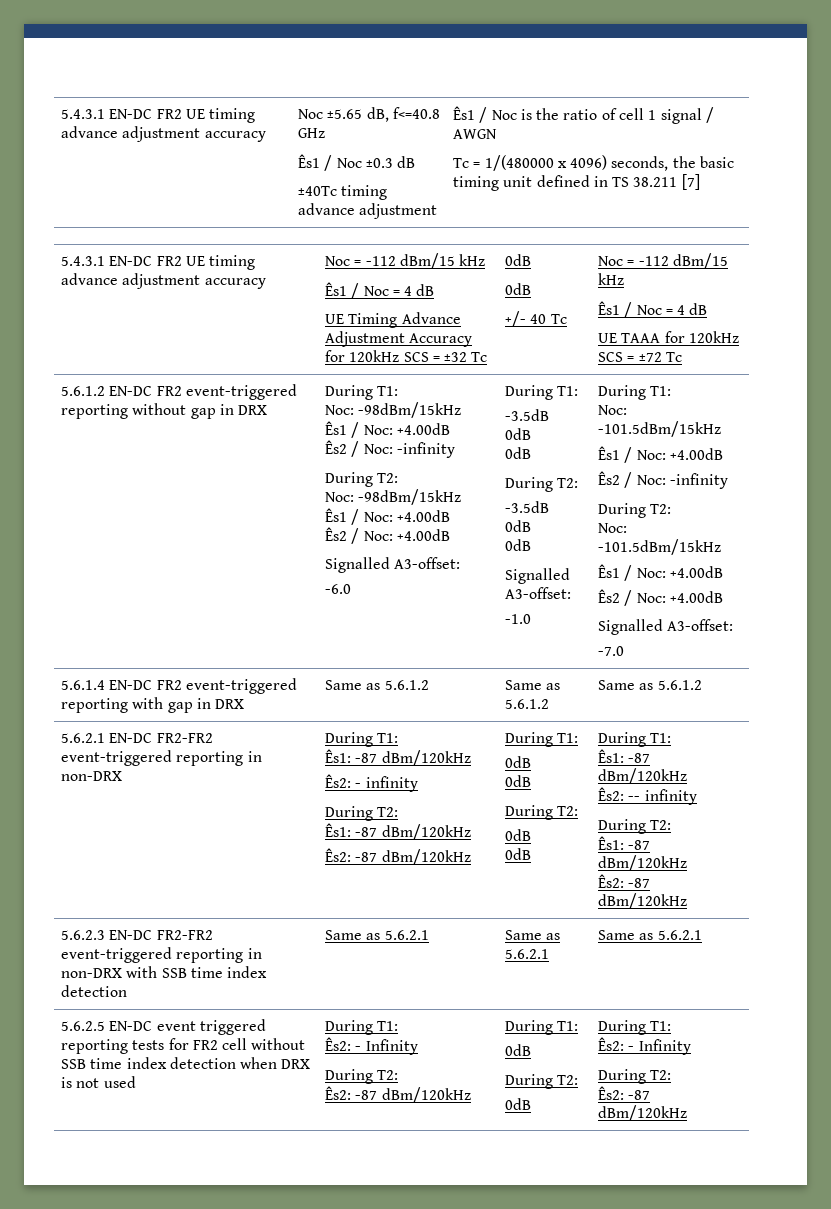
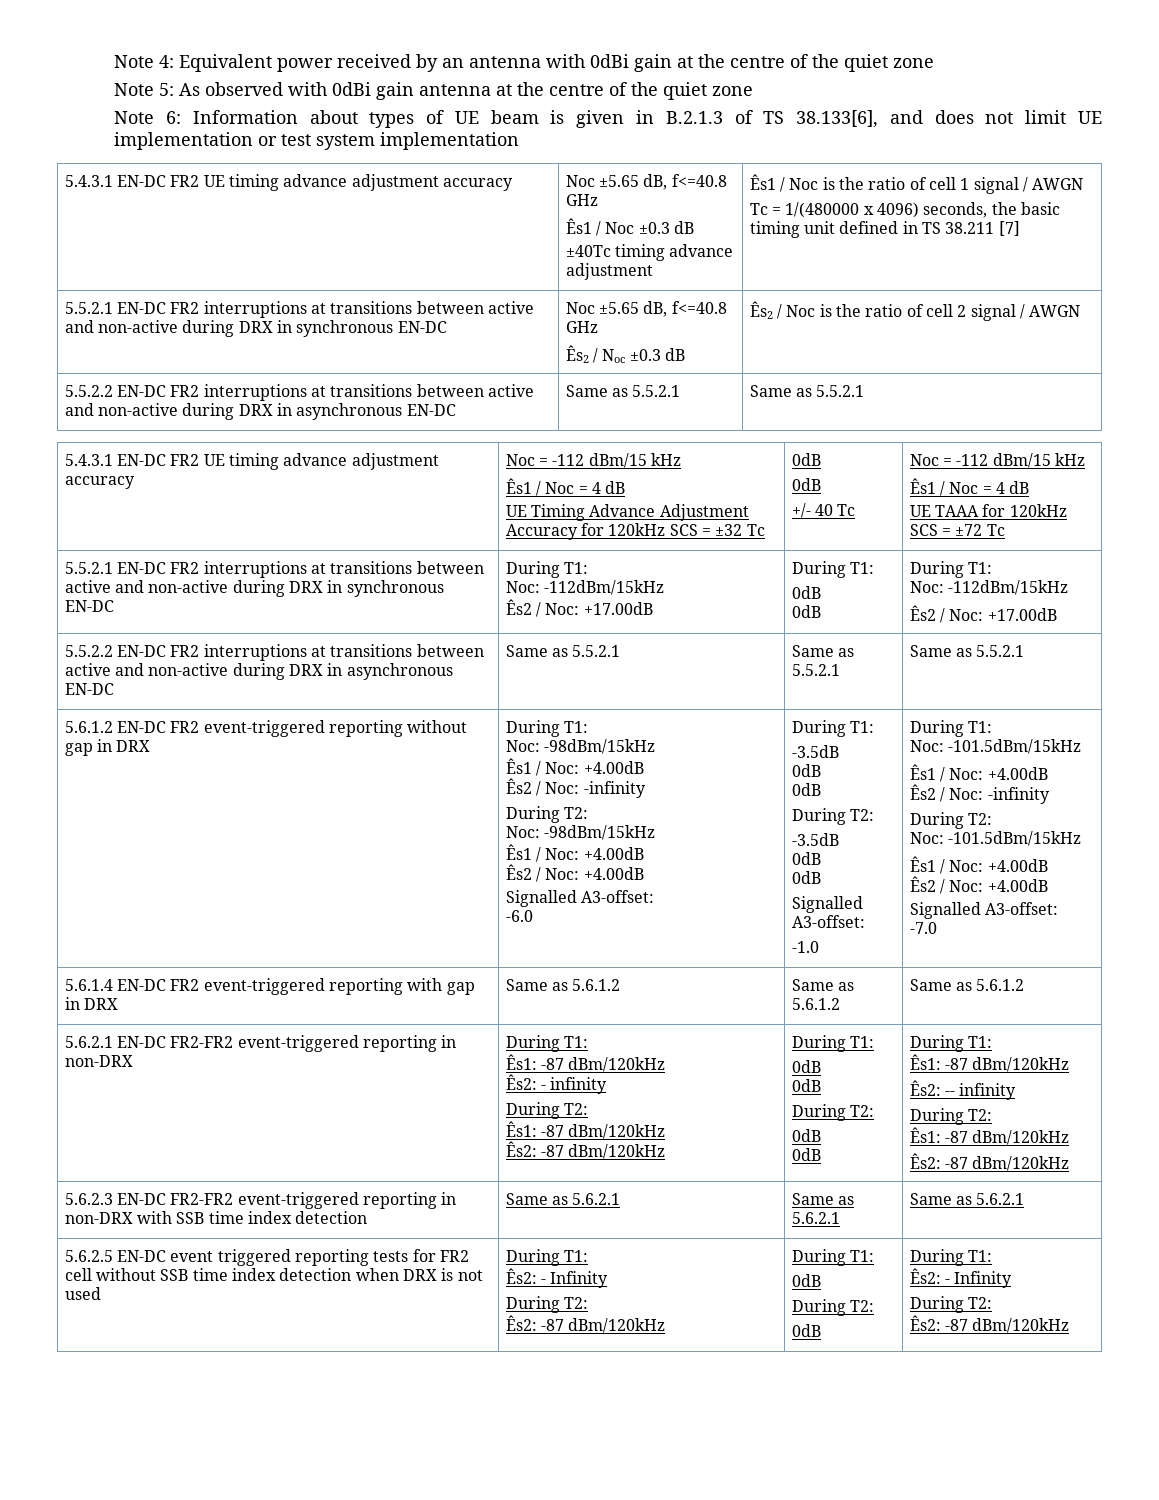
(60, 114) none -> [114,54,935,72] [114,82,754,100] [114,110,1102,128] [114,132,520,150] Note 4: Equivalent power received by an antenna with 0dBi gain at the centre of the quiet zone // Note 5: As observed with 0dBi gain antenna at the centre of the quiet zone // Note 6: Information about types of UE beam is given in B.2.1.3 of TS 38.133[6], and does not limit UE implementation or test system implementation //
(700, 182) none -> [64,301,534,318] [64,320,447,337] [565,301,727,317] [565,321,598,333] [565,345,685,363] [749,301,1081,321] [64,384,534,401] [64,403,456,420] [565,385,681,397] [749,385,865,397] // 5.5.2.1 EN-DC FR2 interruptions at transitions between active and non-active during DRX in synchronous EN-DC | Noc ±5.65 dB, f<=40.8 GHz // Ês2 / Noc ±0.3 dB | Ês2 / Noc is the ratio of cell 2 signal / AWGN // 5.5.2.2 EN-DC FR2 interruptions at transitions between active and non-active during DRX in asynchronous EN-DC | Same as 5.5.2.1 | Same as 5.5.2.1
(682, 357) none -> [64,561,484,578] [64,580,444,597] [64,600,114,612] [505,561,588,578] [505,580,664,595] [505,599,653,617] [791,561,874,578] [791,586,821,599] [791,605,821,618] [909,561,992,578] [909,580,1068,595] [909,605,1057,623] [64,644,484,661] [64,663,453,680] [64,683,114,695] [505,645,621,657] [791,645,854,657] [791,664,840,676] [909,645,1025,657] // 5.5.2.1 EN-DC FR2 interruptions at transitions between active and non-active during DRX in synchronous EN-DC | During T1: // Noc: -112dBm/15kHz // Ês2 / Noc: +17.00dB | During T1: // 0dB // 0dB | During T1: // Noc: -112dBm/15kHz // Ês2 / Noc: +17.00dB // 5.5.2.2 EN-DC FR2 interruptions at transitions between active and non-active during DRX in asynchronous EN-DC | Same as 5.5.2.1 | Same as 5.5.2.1 | Same as 5.5.2.1

